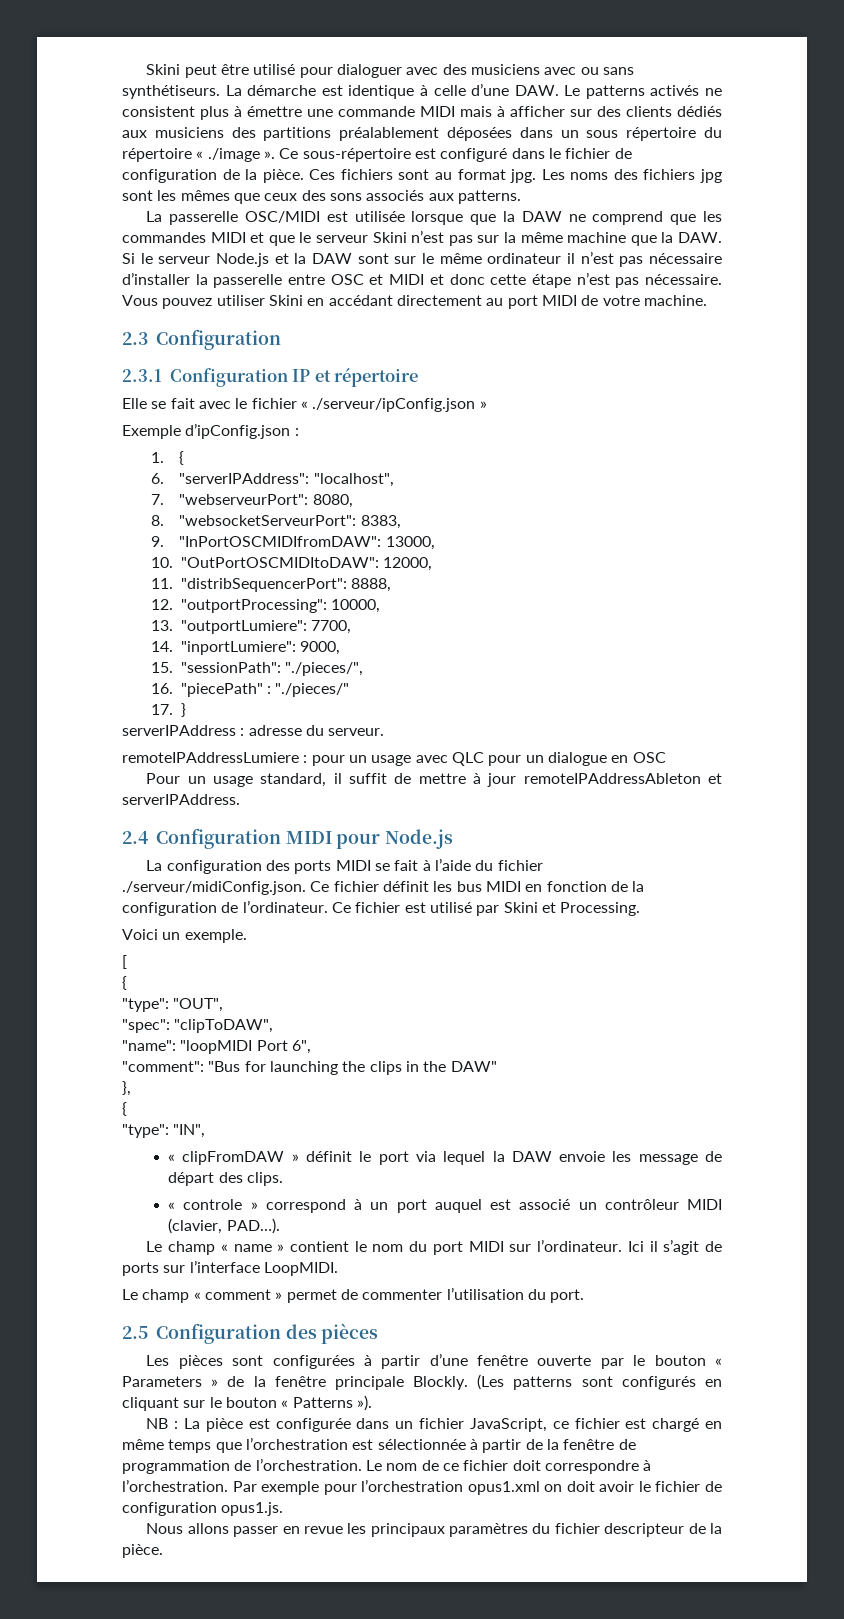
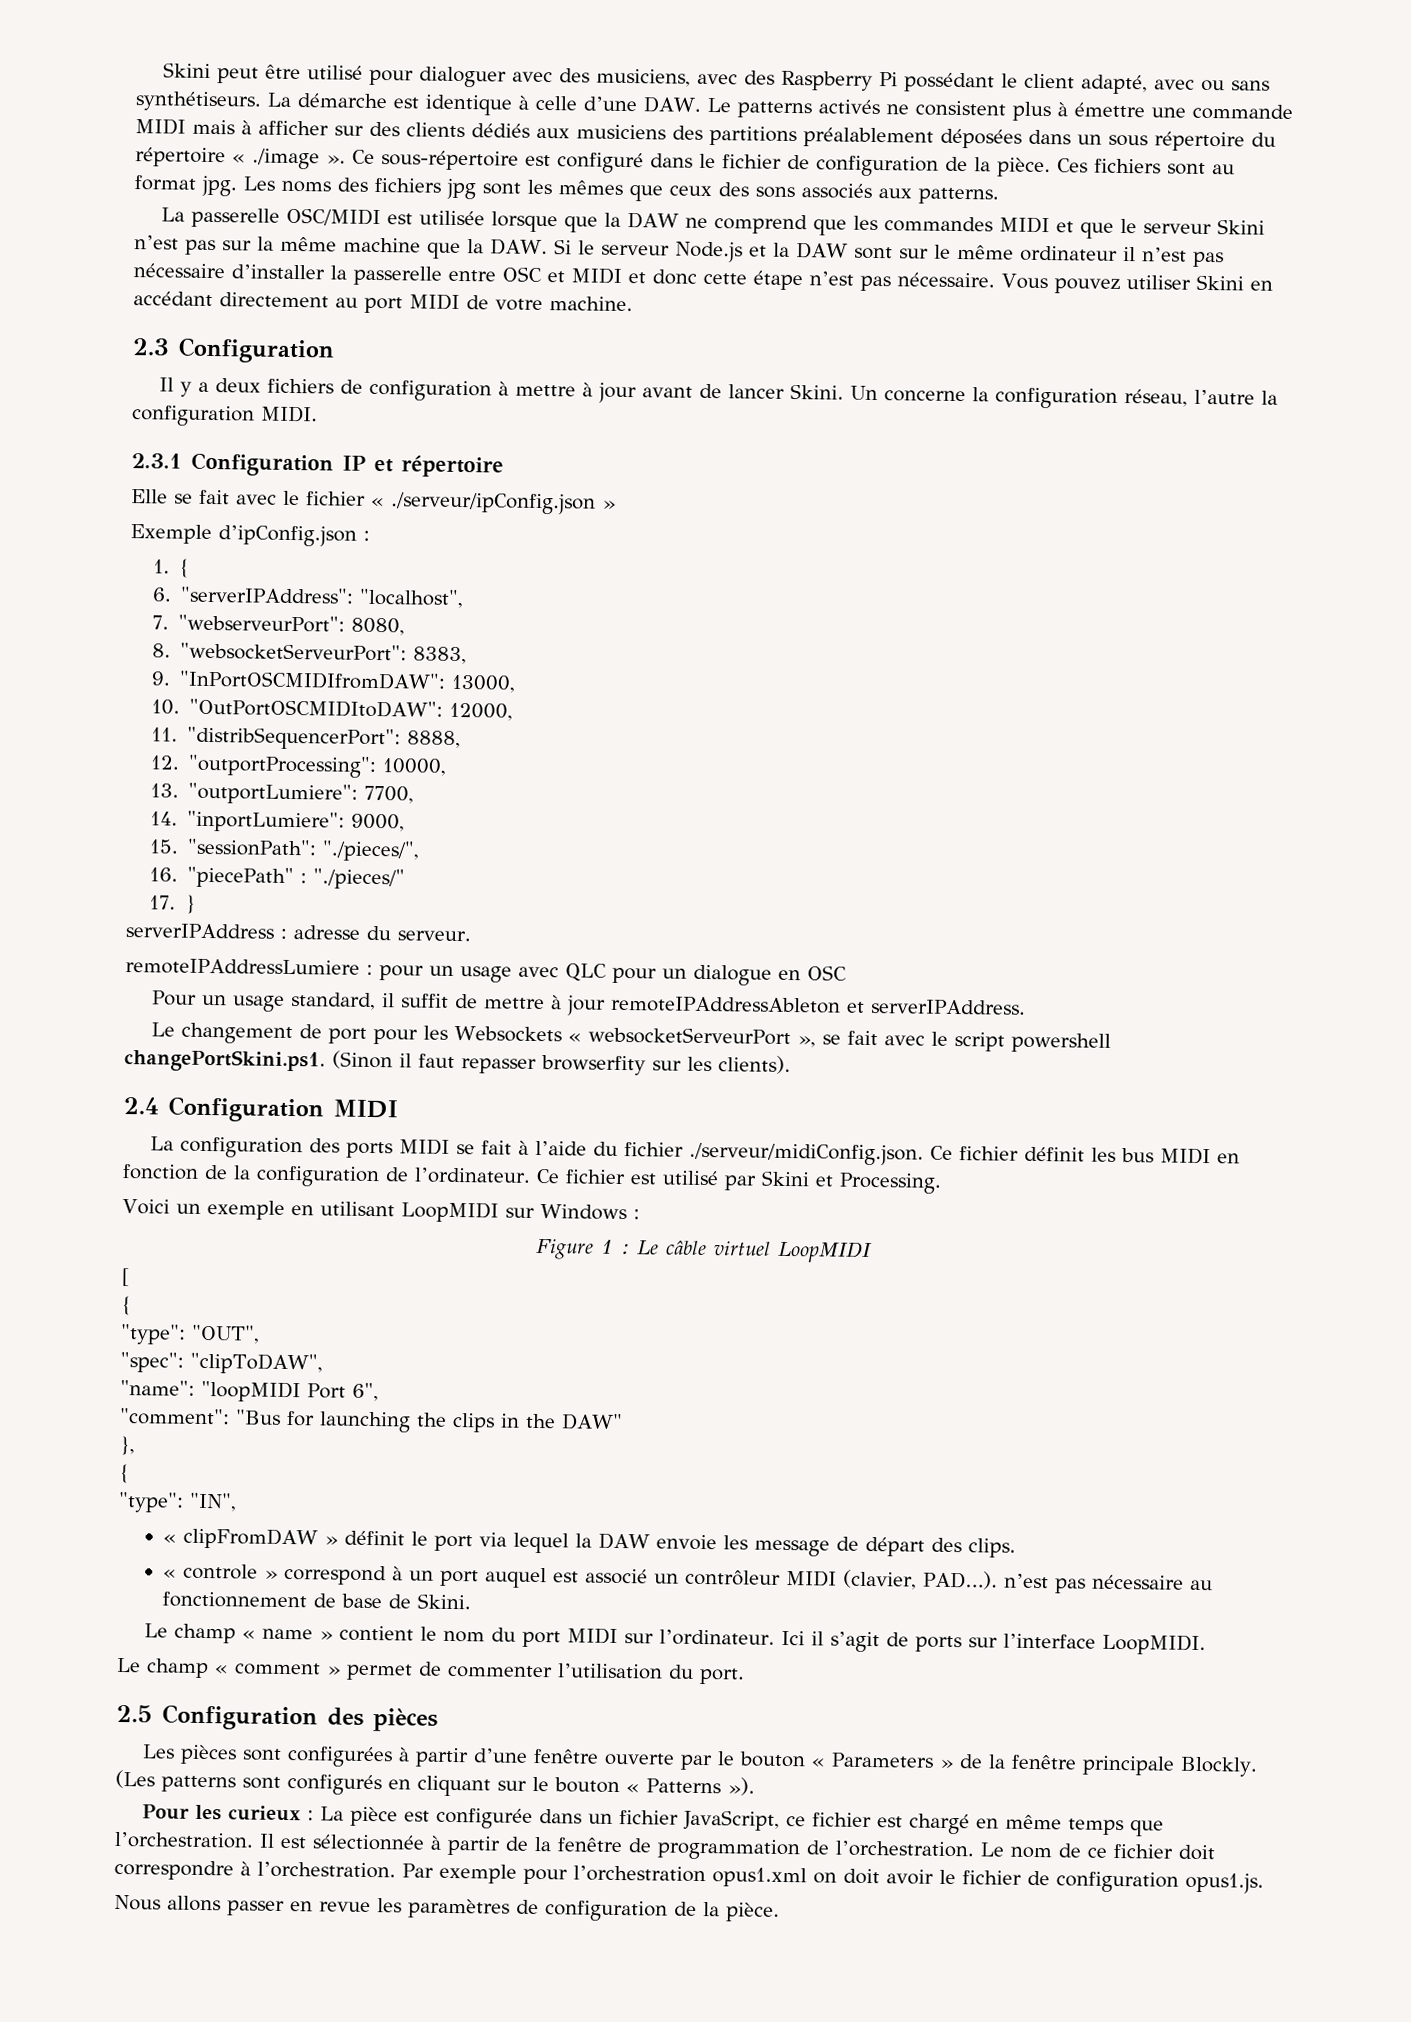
[470,64,540,75] musiciens -> [596,68,1149,95] musiciens, avec des Raspberry Pi possédant le client adapté,
(281, 339) none -> [159,377,1279,409] [132,405,318,427] // Il y a deux fichiers de configuration à mettre à jour avant de lancer Skini. Un concerne la configuration réseau, l’autre la configuration MIDI.
(240, 799) none -> [151,1022,1112,1053] [124,1049,791,1076] // Le changement de port pour les Websockets « websocketServeurPort », se fait avec le script powershell changePortSkini.ps1. (Sinon il faut repasser browserfity sur les clients).
[336,829,454,849] pour Node.js -> (399, 1109) none
[184,929,247,943] exemple. -> [206,1200,640,1223] [535,1238,873,1264] exemple en utilisant LoopMIDI sur Windows : // Figure 1 : Le câble virtuel LoopMIDI
(280, 1226) none -> [1004,1573,1214,1594] [162,1591,472,1610] n’est pas nécessaire au fonctionnement de base de Skini.
[146,1418,169,1429] NB -> [142,1804,302,1822] Pour les curieux
[245,1437,348,1450] l’orchestration -> [114,1831,275,1849] l’orchestration. Il
[370,1523,685,1537] principaux paramètres du fichier descripteur -> [408,1898,668,1922] paramètres de configuration

